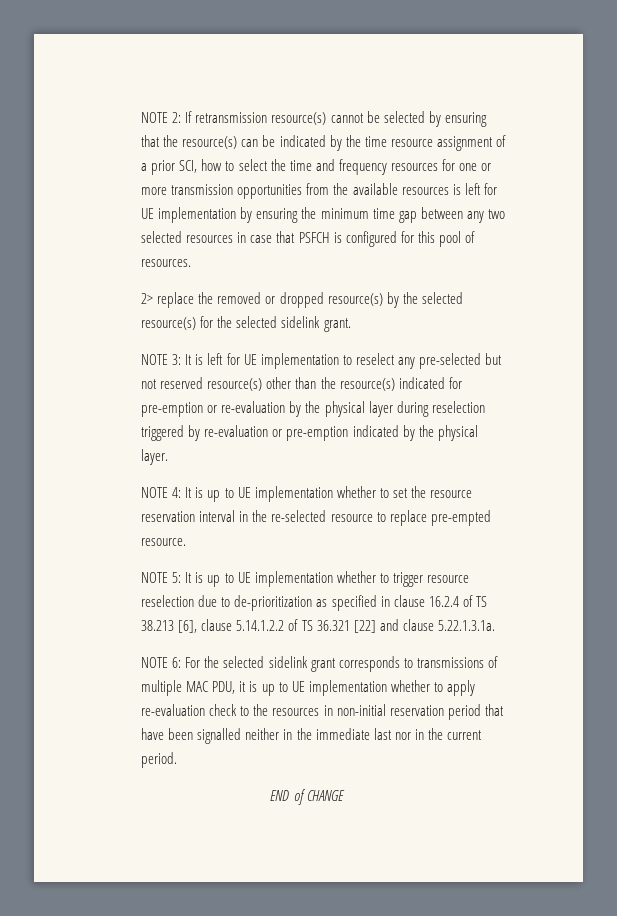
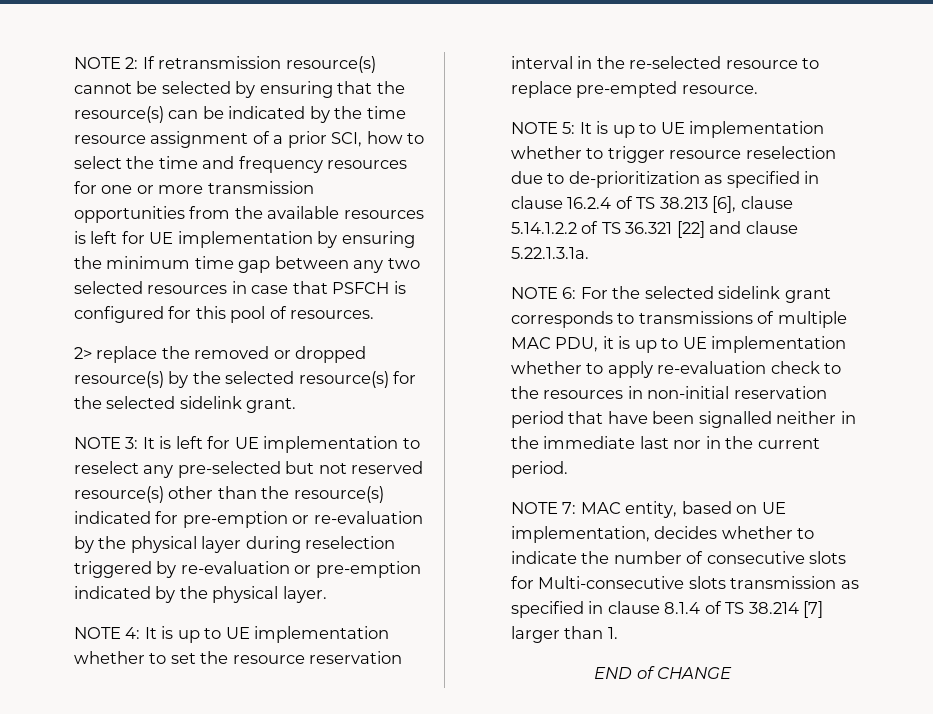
(178, 760) none -> [511,501,786,518] [511,526,815,543] [511,551,847,564] [511,576,859,589] [511,601,824,618] [511,626,618,643] // NOTE 7: MAC entity, based on UE implementation, decides whether to indicate the number of consecutive slots for Multi-consecutive slots transmission as specified in clause 8.1.4 of TS 38.214 [7] larger than 1.

